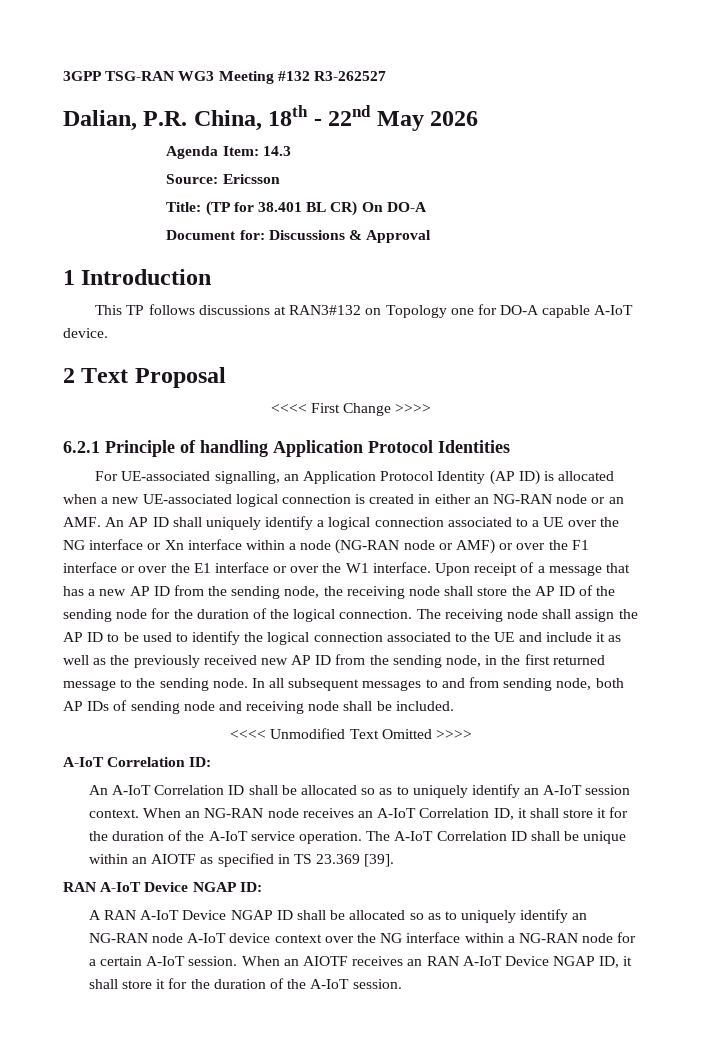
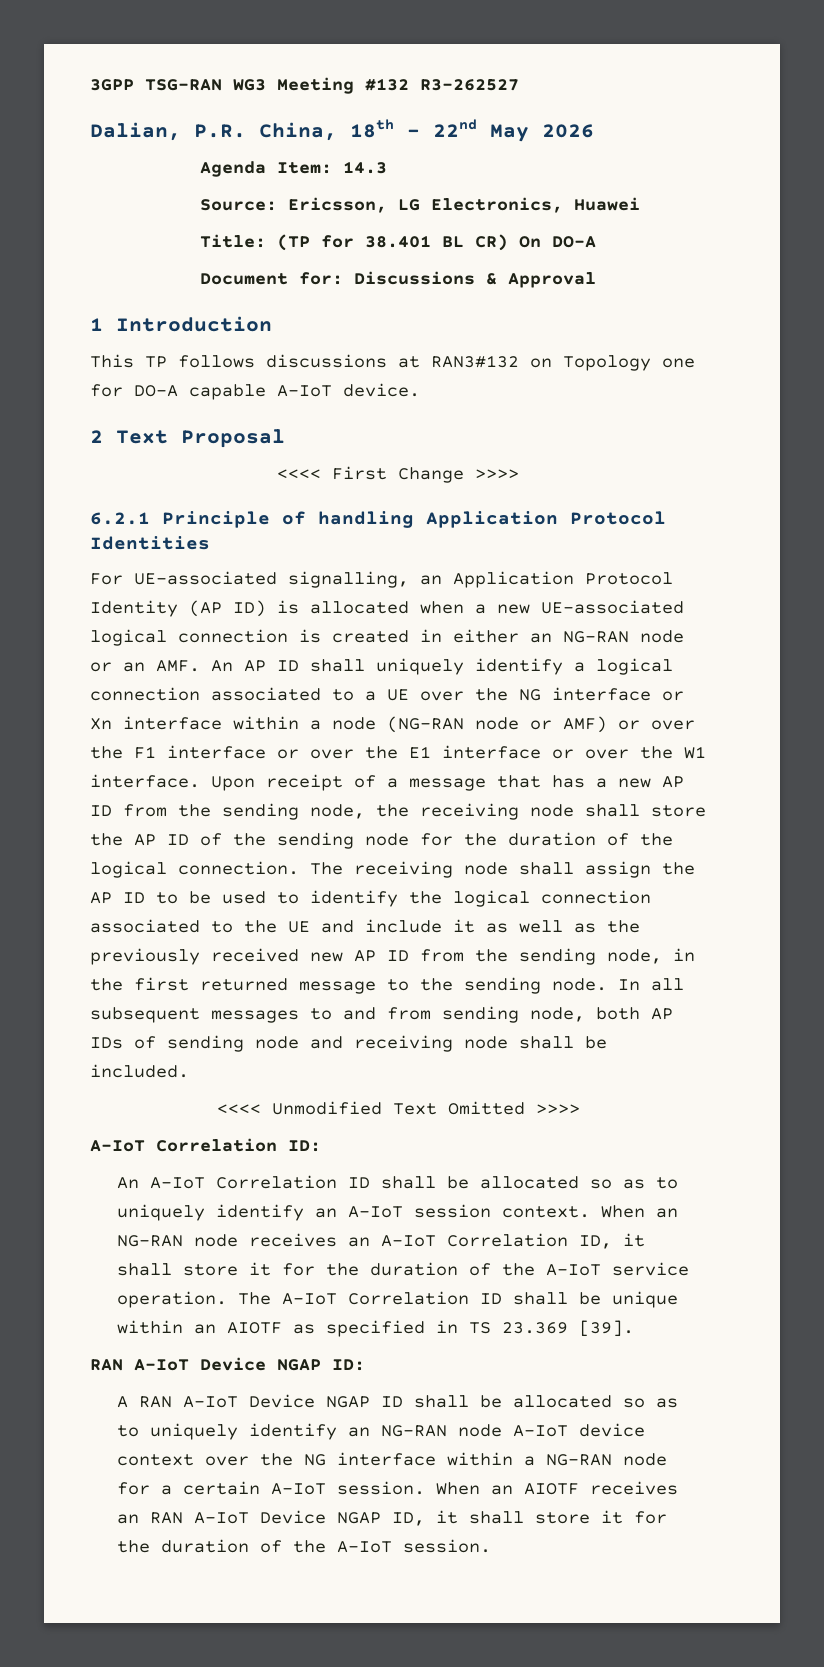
[222,174,280,184] Ericsson -> [287,197,640,213] Ericsson, LG Electronics, Huawei

